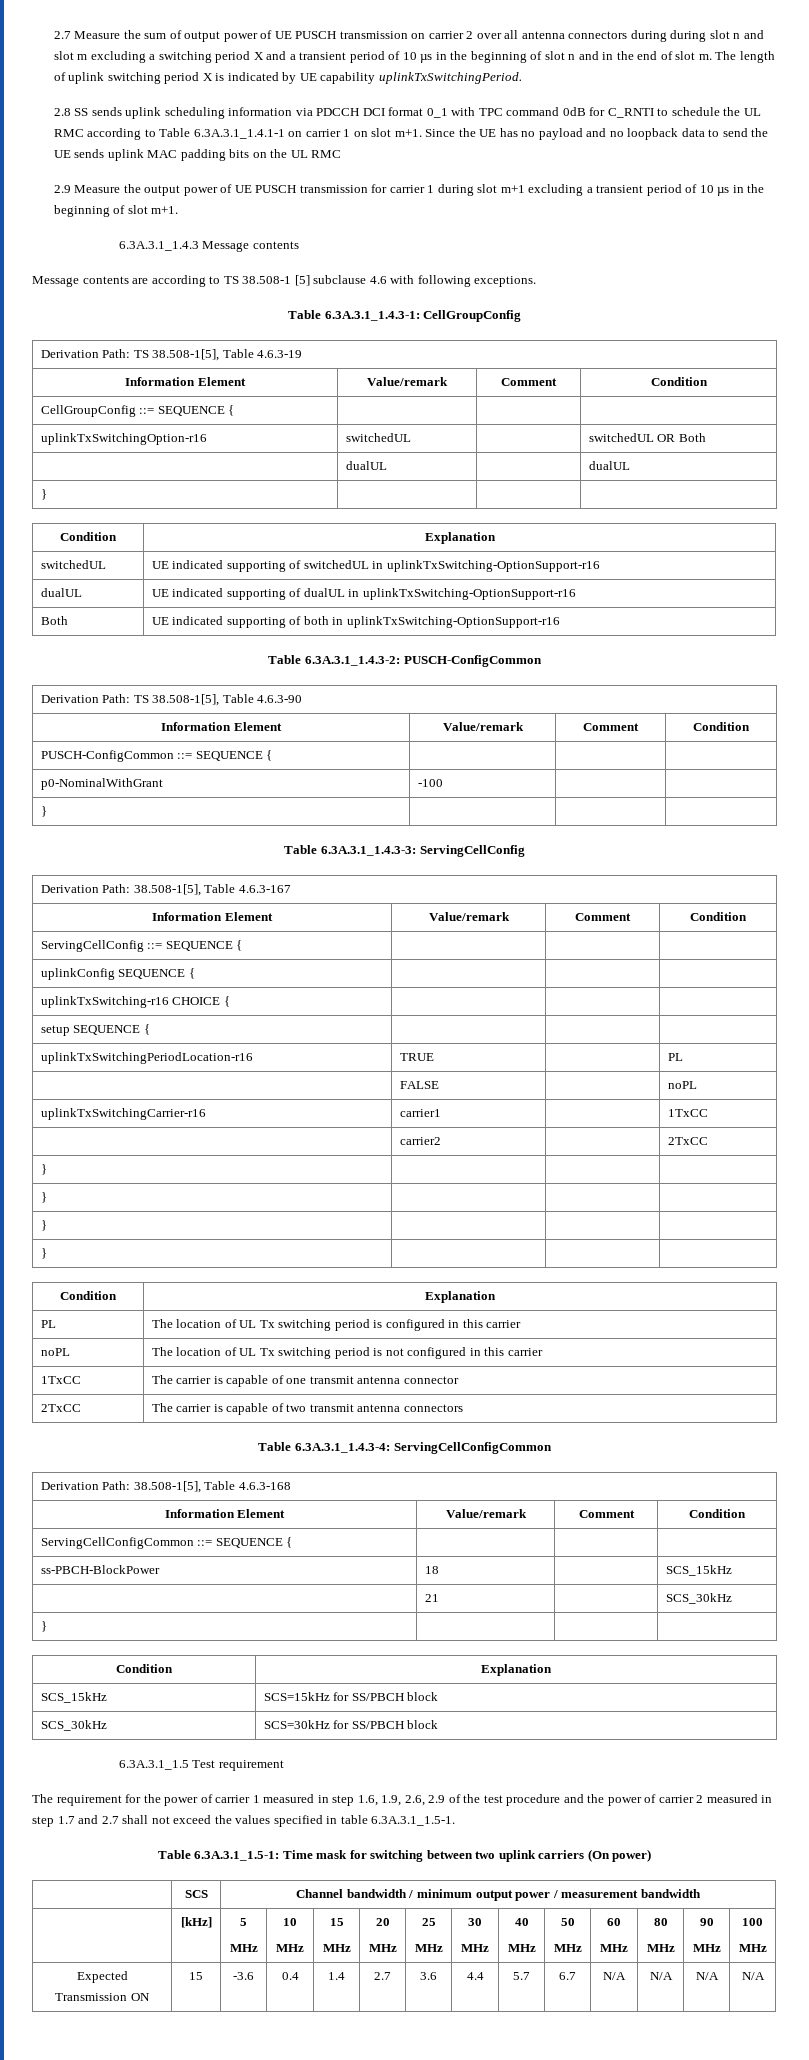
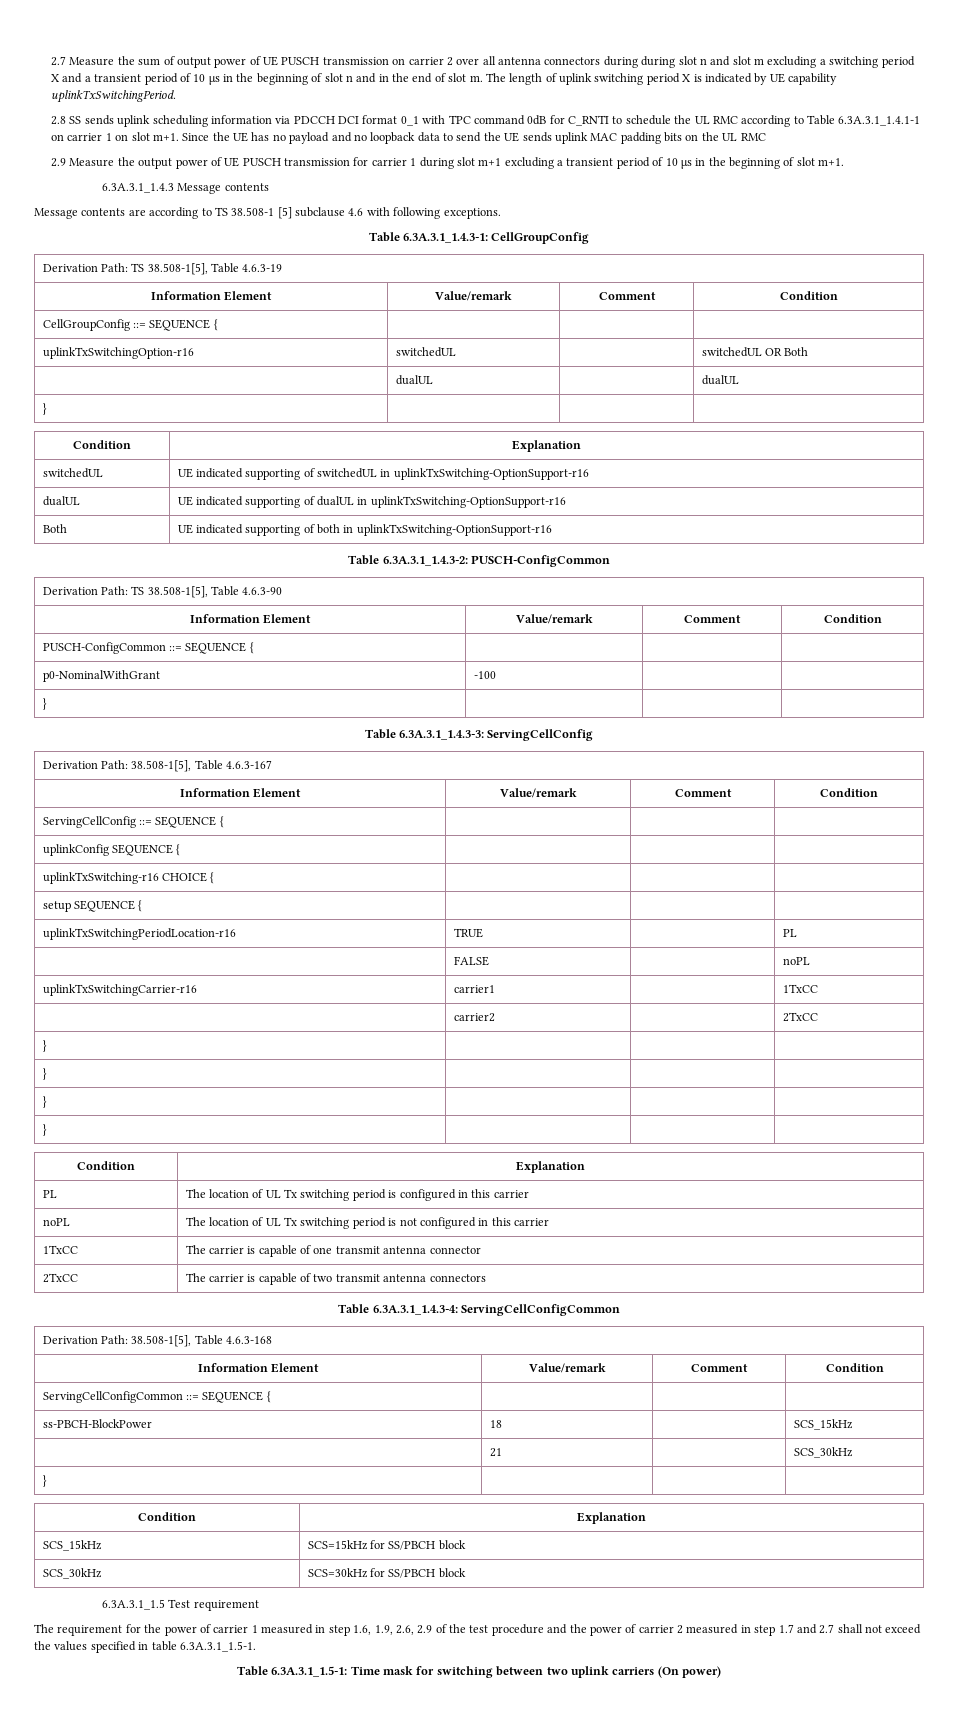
[184,1890,208,1898] [296,1889,701,1901] [180,1917,212,1928] [240,1918,247,1926] [229,1944,258,1952] [283,1918,297,1926] [276,1944,304,1952] [329,1918,344,1926] [322,1944,351,1952] [375,1918,390,1926] [368,1944,397,1952] [421,1918,436,1926] [414,1944,443,1952] [468,1918,482,1926] [461,1944,489,1952] [514,1918,529,1926] [507,1944,536,1952] [560,1918,575,1926] [553,1944,582,1952] [607,1918,621,1926] [600,1944,628,1952] [653,1918,668,1926] [646,1944,675,1952] [699,1918,714,1926] [692,1944,721,1952] [742,1918,763,1926] [738,1944,767,1952] [76,1971,128,1983] [55,1993,150,2001] [189,1972,203,1980] [233,1972,254,1980] [281,1972,299,1980] [328,1972,345,1980] [374,1972,391,1980] [420,1972,437,1980] [466,1972,484,1980] [513,1972,530,1980] [559,1972,576,1980] [603,1972,626,1980] [649,1972,673,1980] [695,1972,719,1980] [741,1972,765,1980] // | SCS | Channel bandwidth / minimum output power / measurement bandwidth // | [kHz] | 5 // MHz | 10 // MHz | 15 // MHz | 20 // MHz | 25 // MHz | 30 // MHz | 40 // MHz | 50 // MHz | 60 // MHz | 80 // MHz | 90 // MHz | 100 // MHz // Expected Transmission ON | 15 | -3.6 | 0.4 | 1.4 | 2.7 | 3.6 | 4.4 | 5.7 | 6.7 | N/A | N/A | N/A | N/A -> (722, 1672) none

